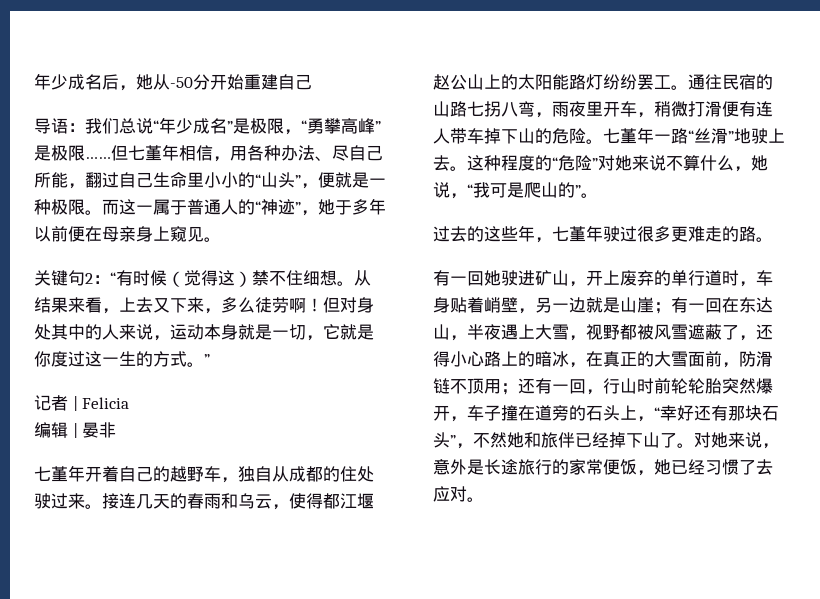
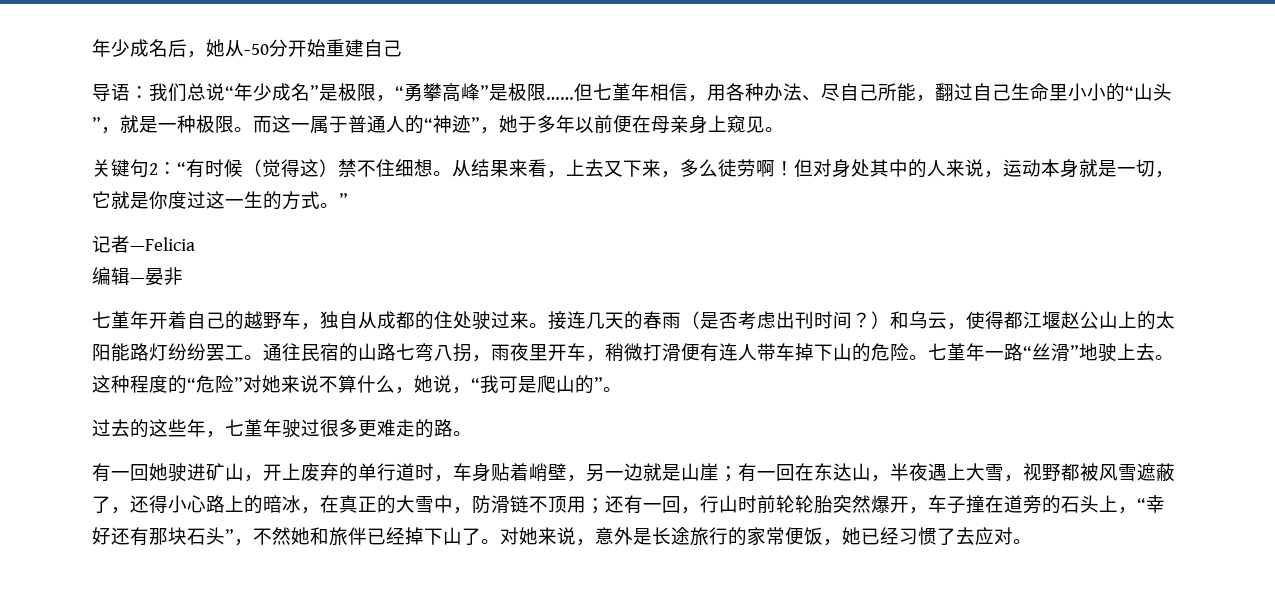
[318,172,335,188] 便 -> (120, 130) none
[72,396,130,411] | Felicia -> [130,237,195,251] —Felicia
[72,423,78,438] | -> [130,278,145,283] —
(221, 501) none -> [681,311,890,330] （是否考虑出刊时间？）
[484,101,535,117] 拐八弯 -> [415,343,472,362] 弯八拐
[688,351,722,367] 面前 -> [434,495,453,513] 中

